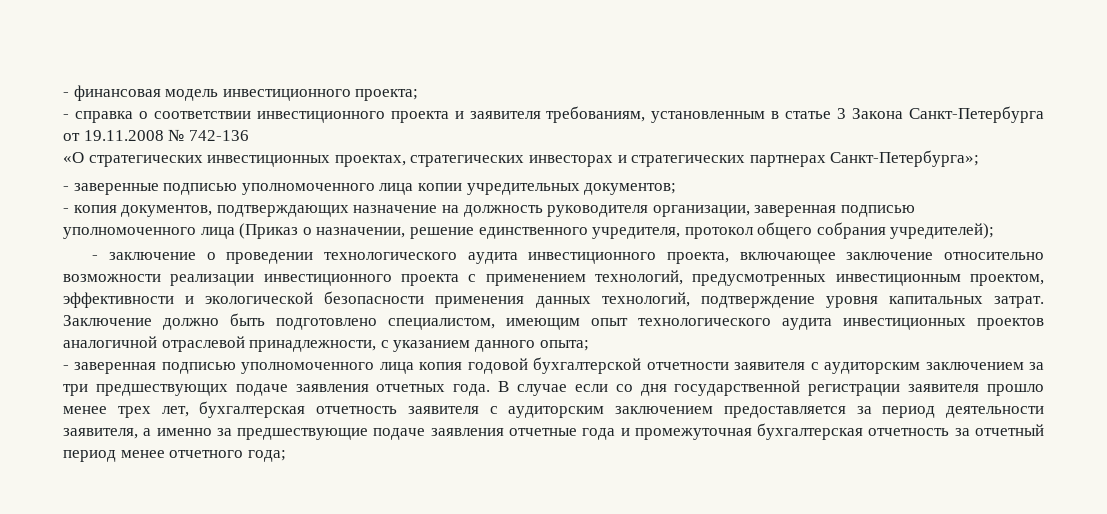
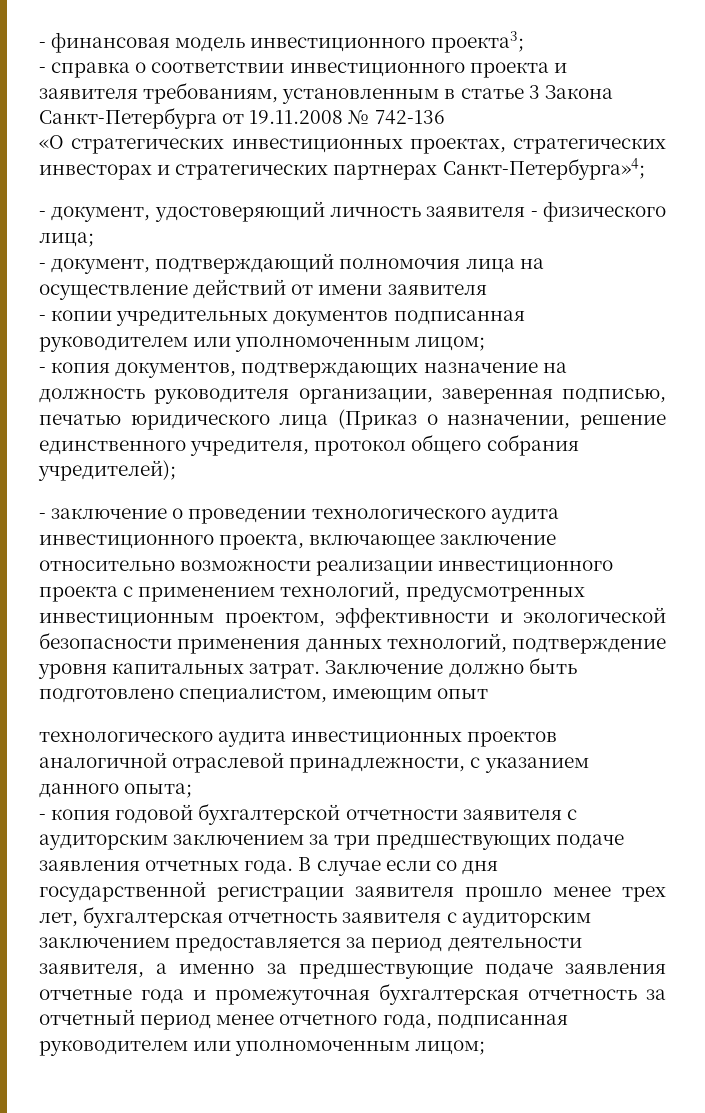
[355,89,419,101] проекта; -> [430,31,524,53] проекта3;
[830,150,980,167] [63,183,677,195] Санкт-Петербурга»; // - заверенные подписью уполномоченного лица копии учредительных документов; -> [442,158,645,180] [39,201,666,222] [39,232,94,247] [39,253,544,274] [39,279,487,300] [39,310,525,326] [39,336,486,352] Санкт-Петербурга»4; // - документ, удостоверяющий личность заявителя - физического лица; // - документ, подтверждающий полномочия лица на осуществление действий от имени заявителя // - копии учредительных документов подписанная руководителем или уполномоченным лицом;
[840,205,915,217] [63,227,196,239] подписью уполномоченного -> [562,388,666,403] [39,414,270,430] подписью, печатью юридического
(628, 322) none -> (489, 693) //
[74,362,414,374] заверенная подписью уполномоченного лица -> (46, 817) none
[247,450,286,462] года; -> [382,1014,568,1029] [39,1040,486,1056] года, подписанная руководителем или уполномоченным лицом;

